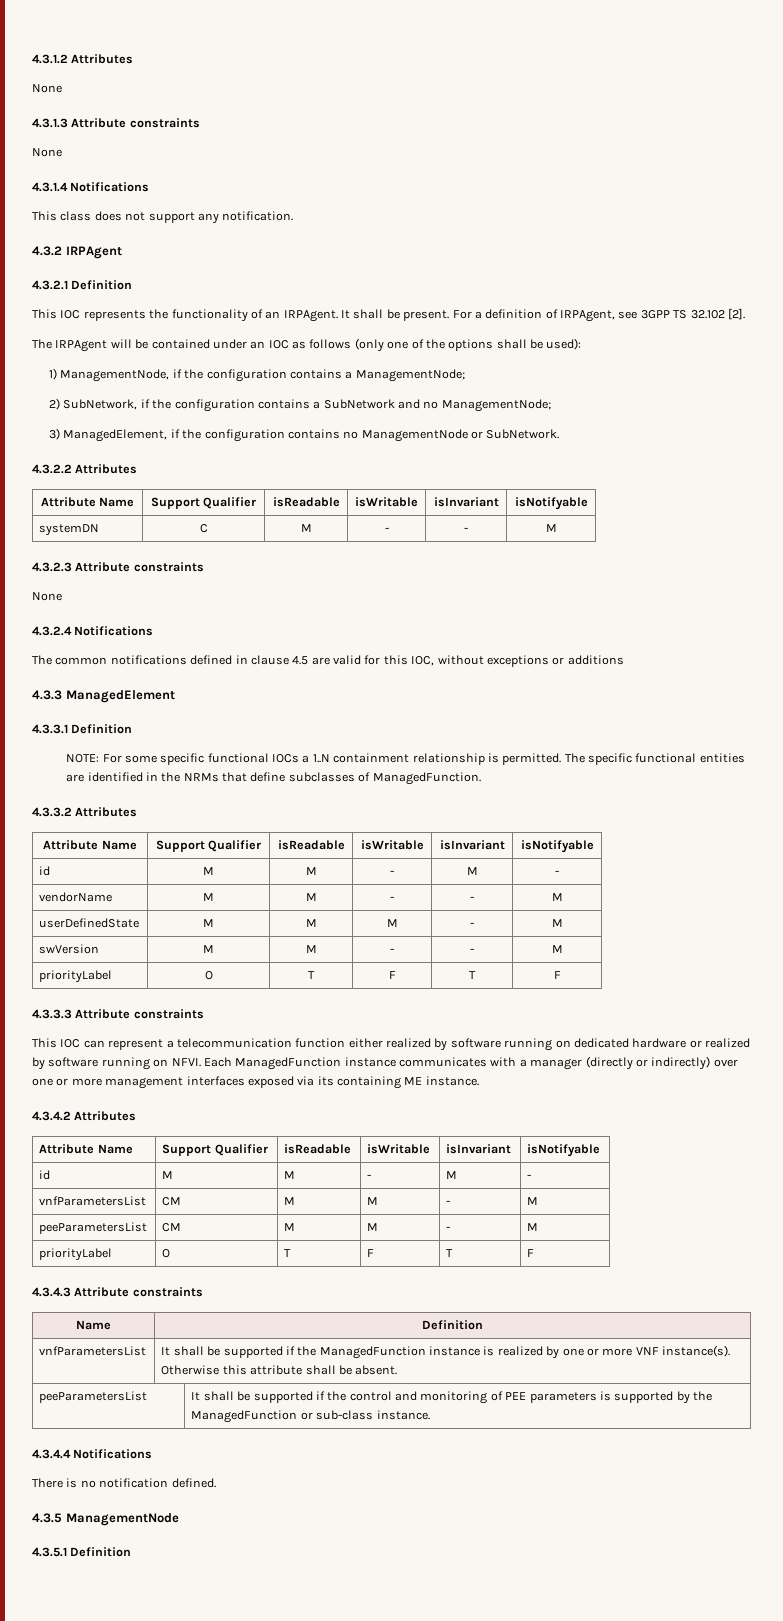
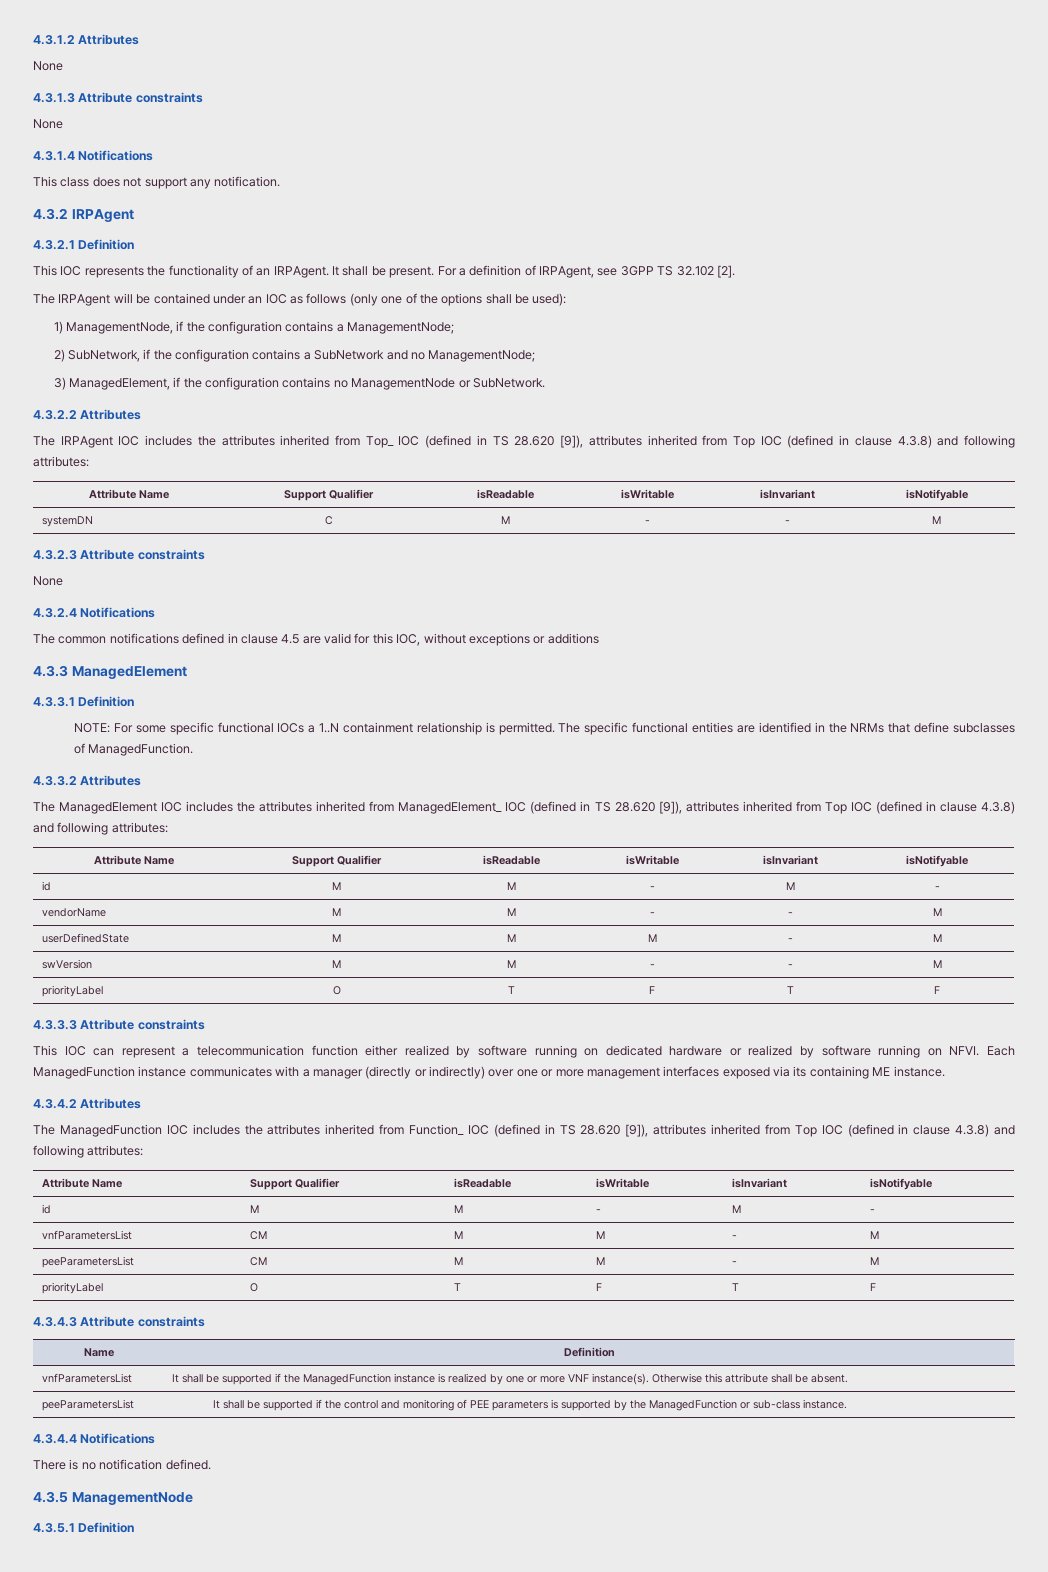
(138, 469) none -> [33,435,1016,448] [33,456,89,467] // The IRPAgent IOC includes the attributes inherited from Top_ IOC (defined in TS 28.620 [9]), attributes inherited from Top IOC (defined in clause 4.3.8) and following attributes:
(138, 812) none -> [33,801,1016,814] [33,822,168,835] // The ManagedElement IOC includes the attributes inherited from ManagedElement_ IOC (defined in TS 28.620 [9]), attributes inherited from Top IOC (defined in clause 4.3.8) and following attributes:
(137, 1116) none -> [33,1124,1015,1137] [33,1145,144,1158] // The ManagedFunction IOC includes the attributes inherited from Function_ IOC (defined in TS 28.620 [9]), attributes inherited from Top IOC (defined in clause 4.3.8) and following attributes:

